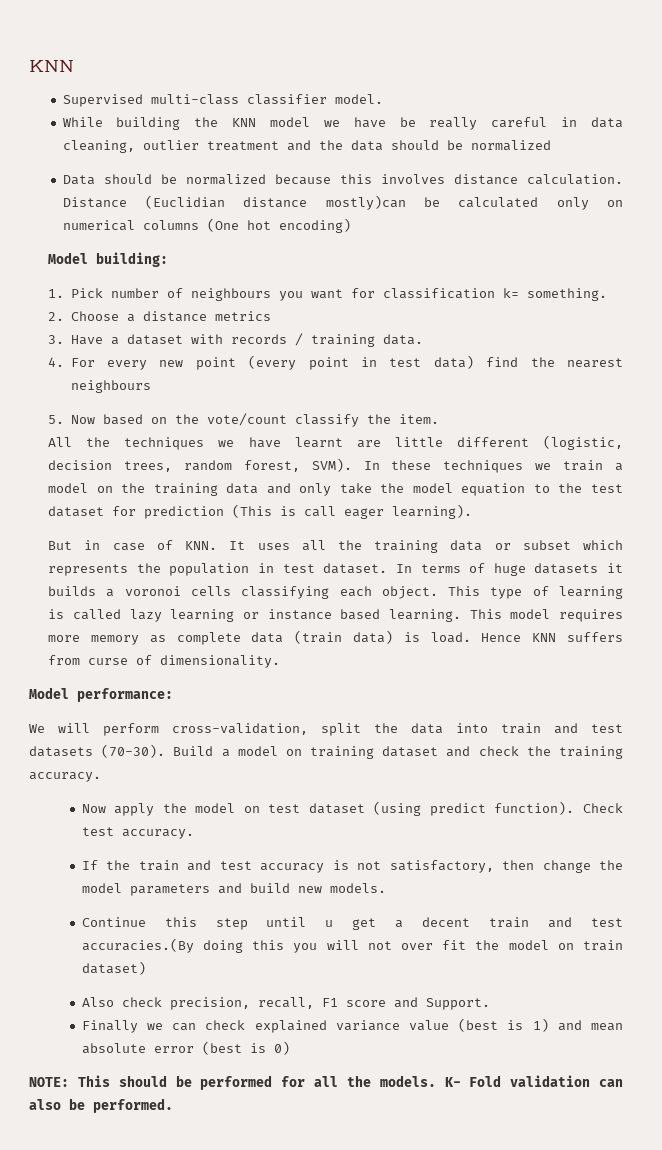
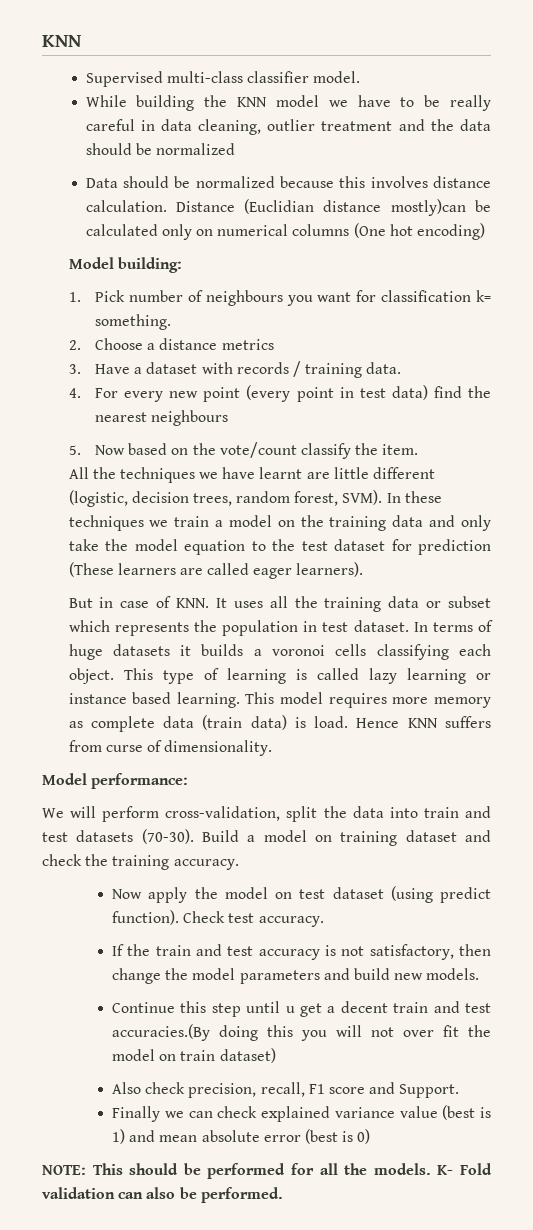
(386, 122) none -> [400,97,415,107] to
[232,504,473,519] (This is call eager learning). -> [68,562,364,579] (These learners are called eager learners).

